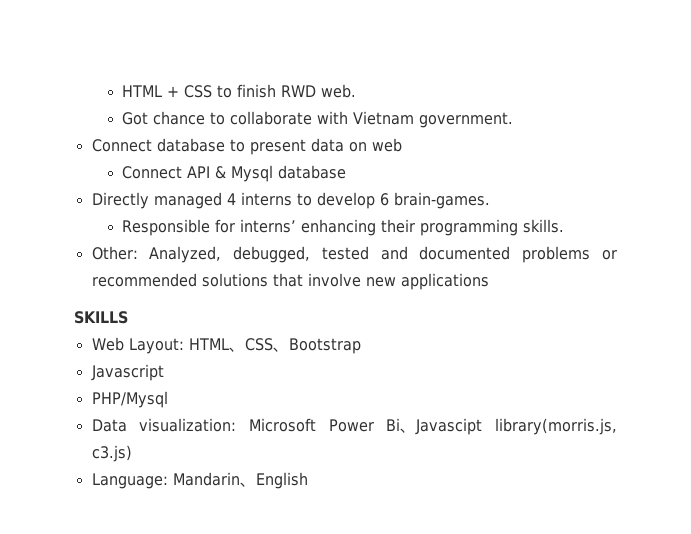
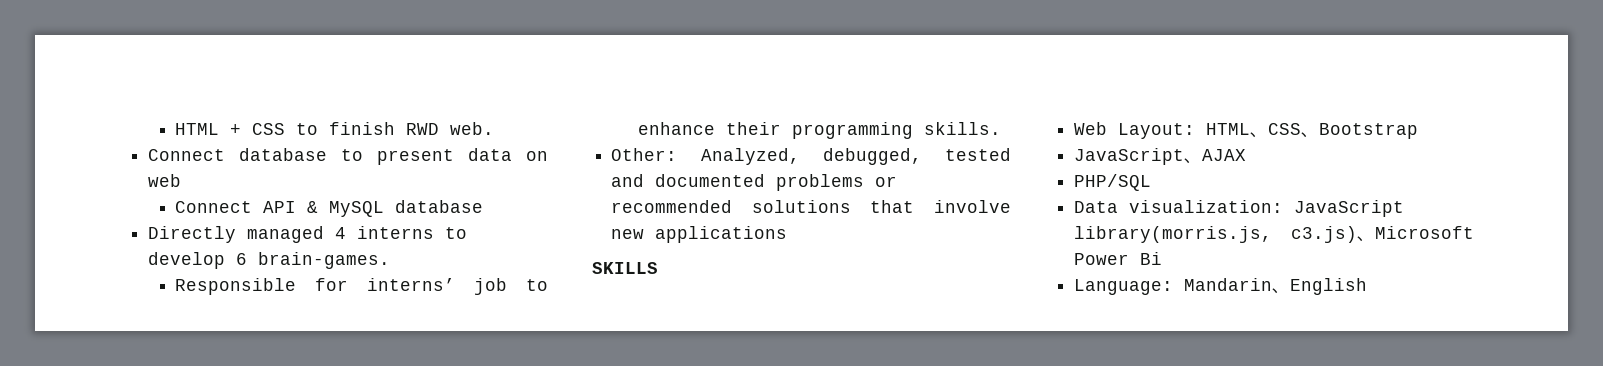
[122,111,514,128] // Got chance to collaborate with Vietnam government. -> (495, 128) none
[231,165,274,182] Mysql -> [329,201,385,217] MySQL
[301,219,377,236] enhancing -> [474,278,548,295] [638,122,716,135] job to enhance
[90,364,164,381] [91,391,168,408] Javascript // PHP/Mysql -> [1074,148,1247,165] [1074,174,1152,191] JavaScript、AJAX // PHP/SQL
(237, 425) none -> [1294,200,1405,217] [1074,226,1375,243] JavaScript library(morris.js, c3.js)、
[400,418,617,435] [91,445,132,462] 、Javascipt library(morris.js, c3.js) -> (1163, 258) none

